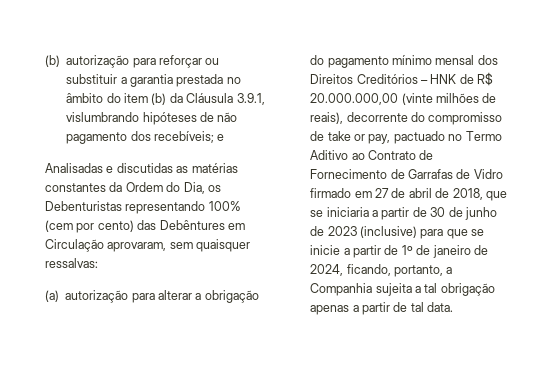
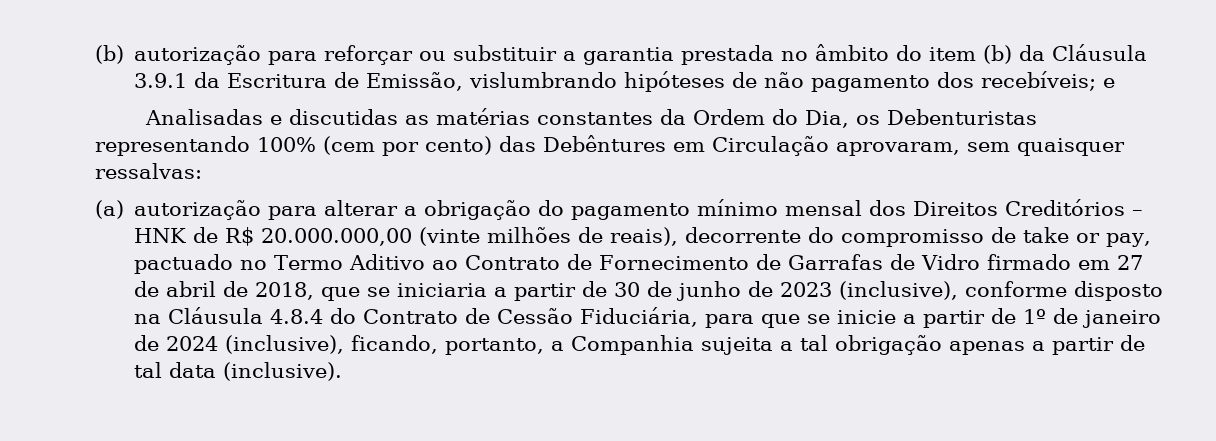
[236,93,265,105] 3.9.1, -> [134,72,464,91] 3.9.1 da Escritura de Emissão,
[360,226,417,238] (inclusive) -> [839,281,1164,301] [134,307,699,327] (inclusive), conforme disposto na Cláusula 4.8.4 do Contrato de Cessão Fiduciária,
[310,264,344,276] 2024, -> [166,335,345,354] 2024 (inclusive),
[427,302,454,312] data. -> [169,362,343,381] data (inclusive).

